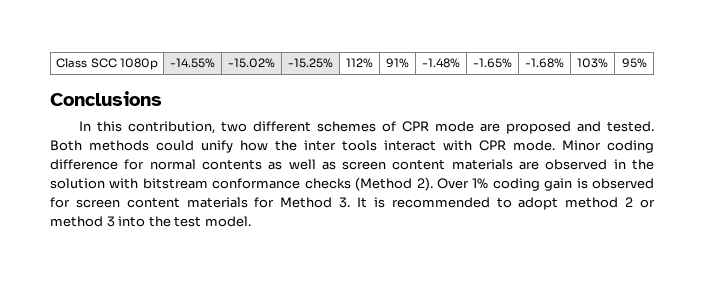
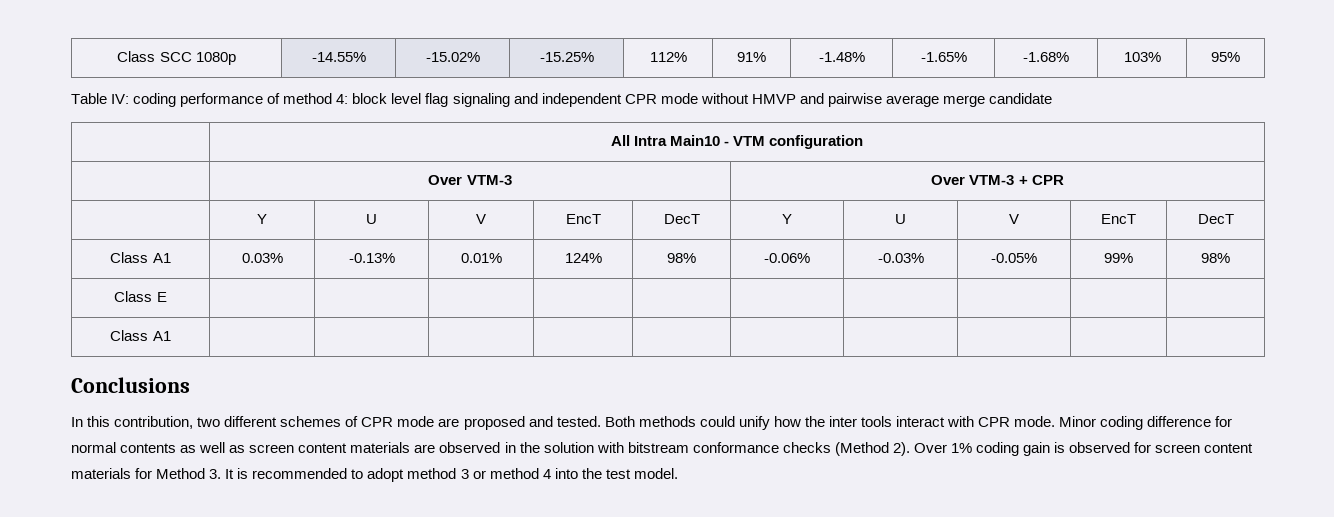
(647, 63) none -> [71,93,1053,107] [610,135,864,149] [428,175,512,185] [931,175,1064,185] [257,214,267,224] [366,214,377,224] [476,214,486,224] [565,214,601,224] [663,214,700,224] [782,214,792,224] [895,214,906,224] [1009,214,1019,224] [1101,214,1136,224] [1197,214,1234,224] [110,252,171,263] [241,253,283,263] [348,253,395,263] [460,253,502,263] [564,253,602,263] [667,253,696,263] [764,253,810,263] [877,253,924,263] [991,253,1037,263] [1104,253,1133,263] [1201,253,1230,263] [114,291,167,302] [110,330,171,341] // Table IV: coding performance of method 4: block level flag signaling and independent CPR mode without HMVP and pairwise average merge candidate // | All Intra Main10 - VTM configuration // | Over VTM-3 | Over VTM-3 + CPR // | Y | U | V | EncT | DecT | Y | U | V | EncT | DecT // Class A1 | 0.03% | -0.13% | 0.01% | 124% | 98% | -0.06% | -0.03% | -0.05% | 99% | 98% // Class E | | | | | | | | | | // Class A1 | | | | | | | | | |
[625,197,634,207] 2 -> [460,469,469,479] 3
[106,216,115,227] 3 -> [542,469,551,479] 4

